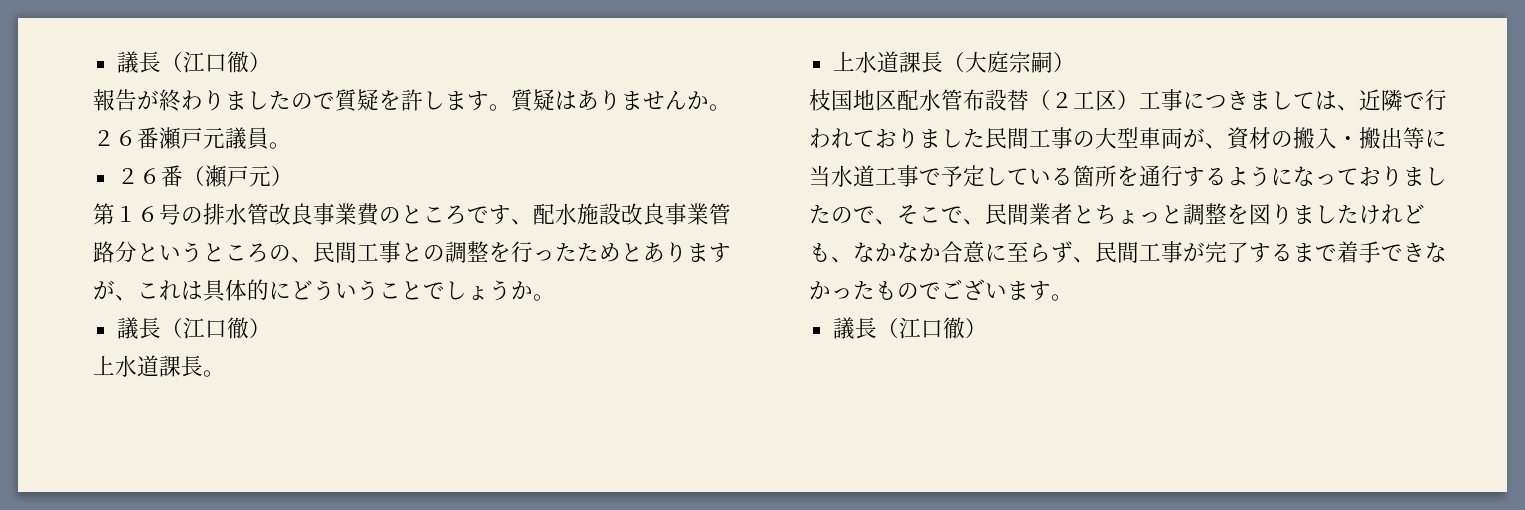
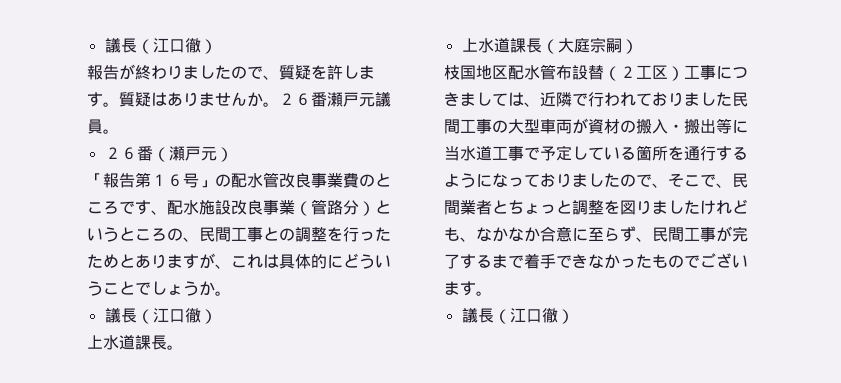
(335, 100) none -> [263,75,279,80] 、
(293, 176) none -> [87,173,135,188] 「報告
[181,203,225,225] の排 -> [199,173,247,188] 」の配
[709,203,731,225] [93,241,137,263] 管路分 -> [295,199,375,216] （管路分）
[1205,143,1227,149] 、 -> (588, 126) none

